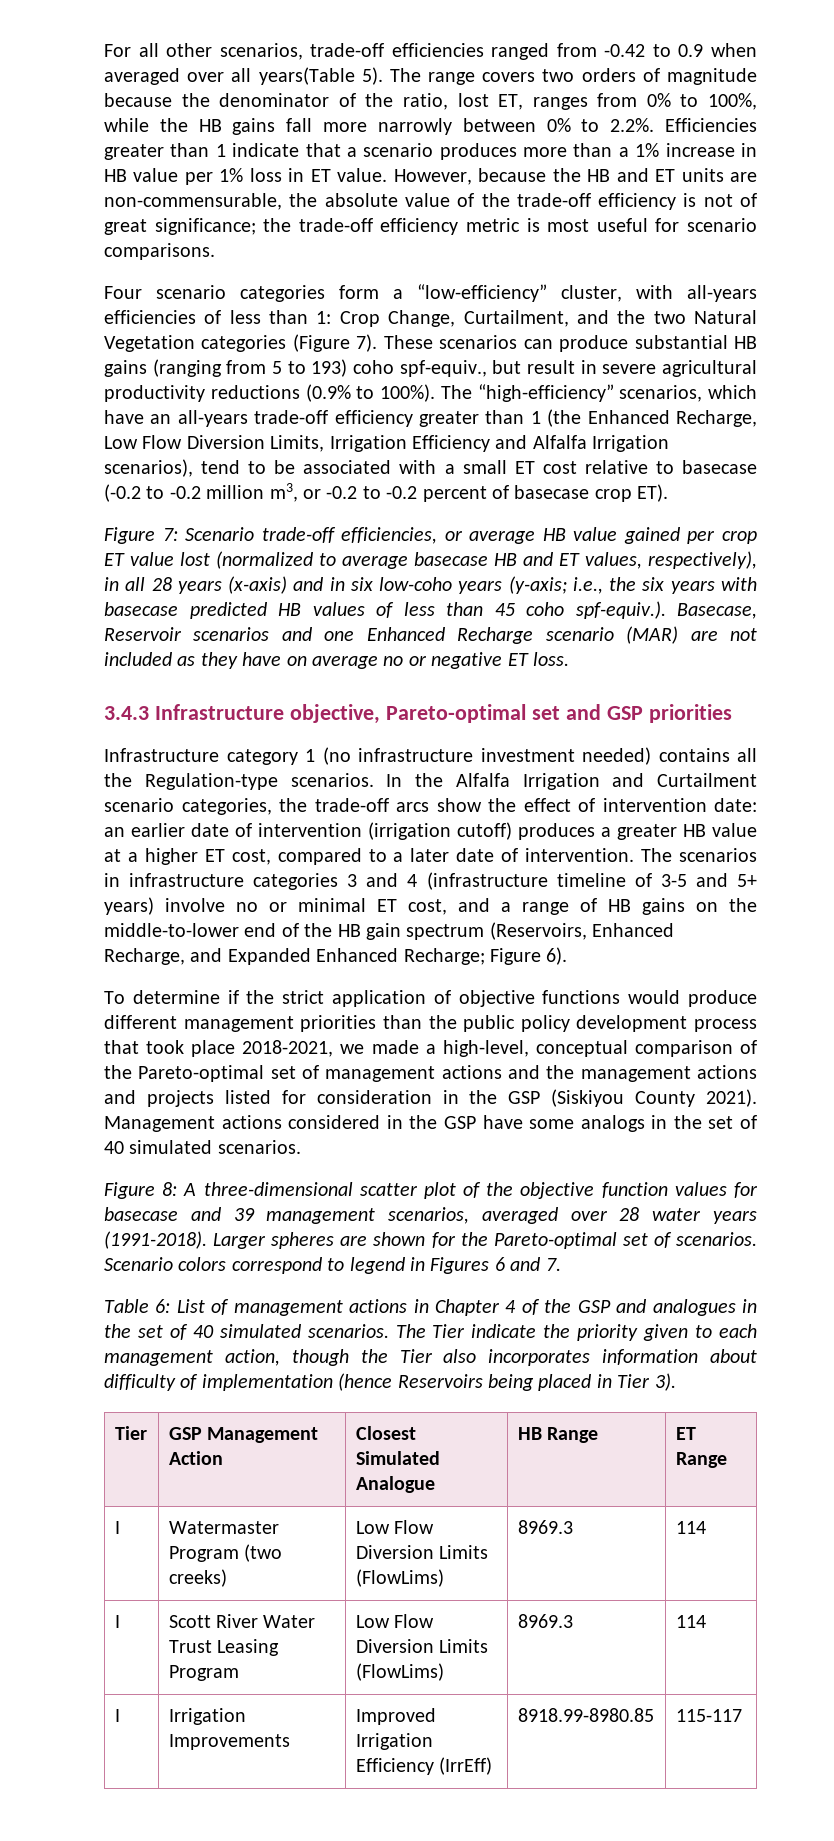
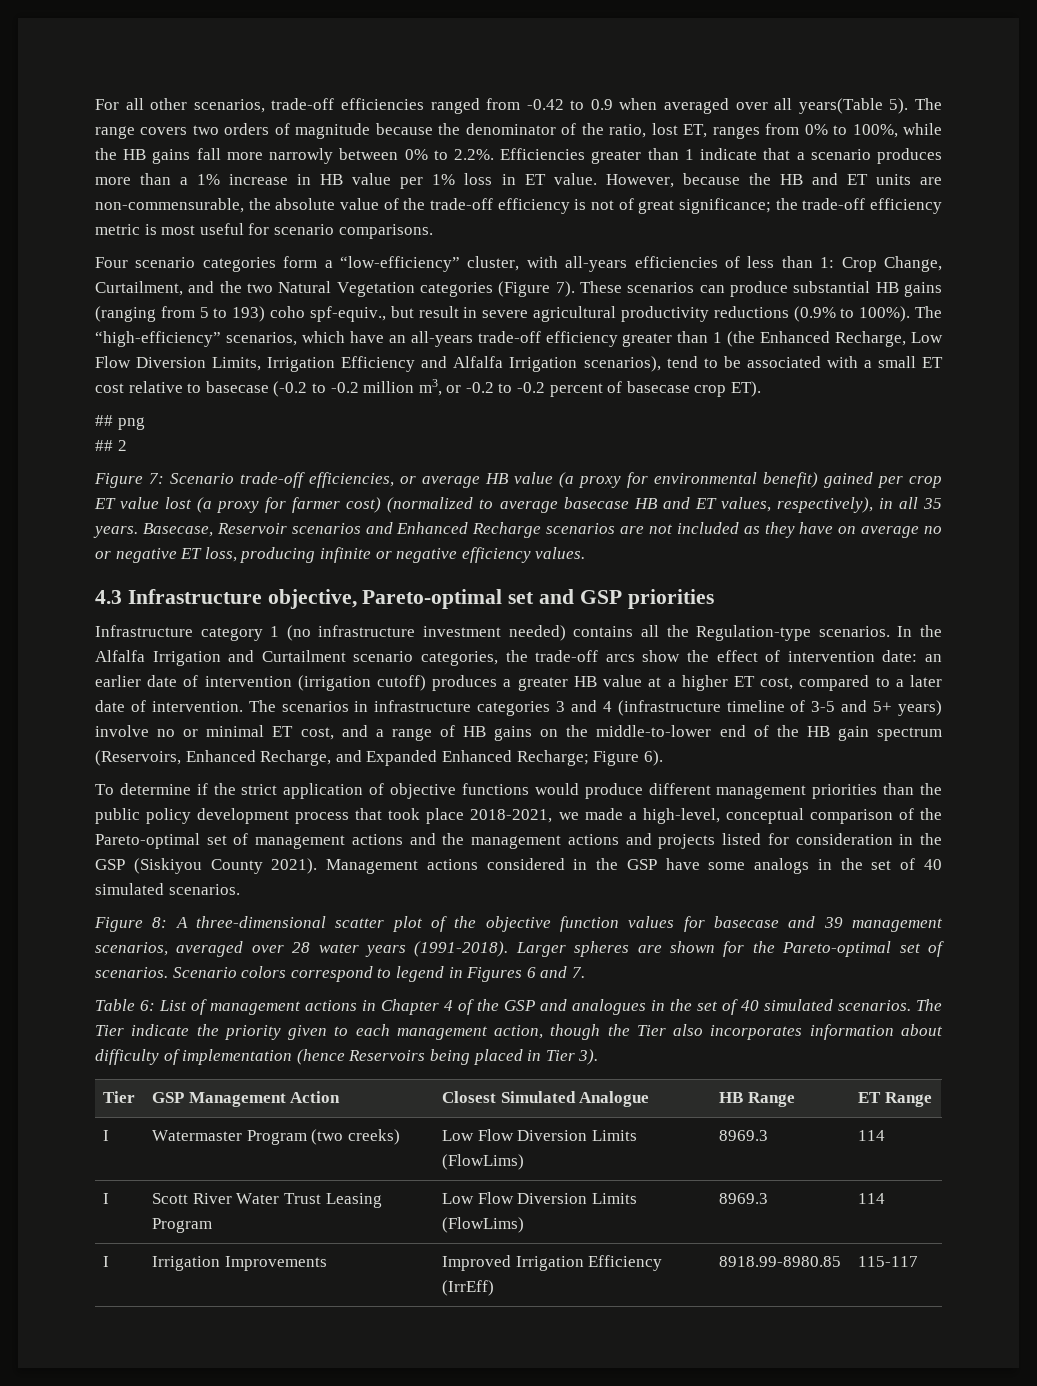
(669, 493) none -> [95,415,145,430] [95,440,127,451] // ## png // ## 2
(618, 534) none -> [559,472,818,488] (a proxy for environmental benefit)
(210, 559) none -> [197,497,382,513] (a proxy for farmer cost)
[151,576,757,594] [104,601,666,619] 28 years (x-axis) and in six low-coho years (y-axis; i.e., the six years with basecase predicted HB values of less than 45 coho spf-equiv.). -> [923,498,943,509] [93,526,138,538] 35 years.
[324,631,355,641] one -> (393, 528) none
[545,626,679,644] scenario (MAR) -> [546,523,616,534] scenarios
[532,652,569,666] [104,706,149,720] loss. // 3.4.3 -> [204,547,586,563] [95,590,122,604] loss, producing infinite or negative efficiency values. // 4.3

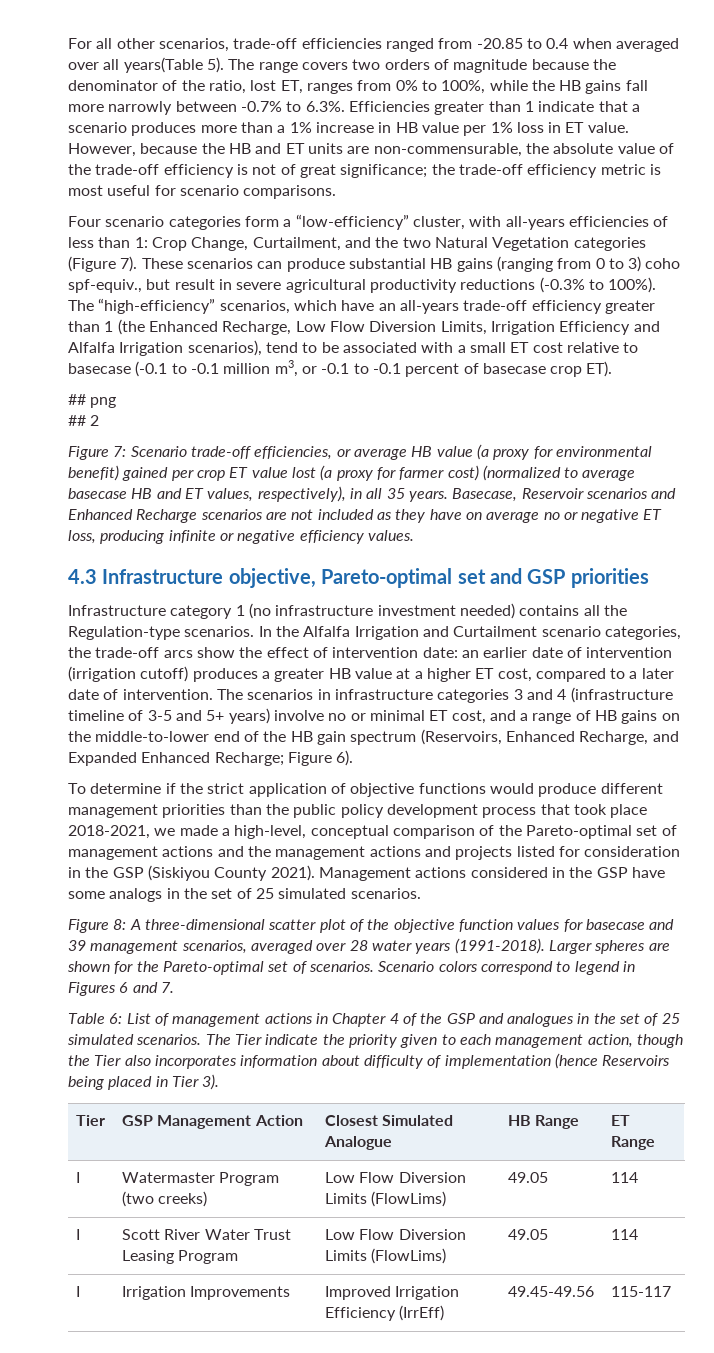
[526,99,613,110] -0.42 to 0.9 -> [476,38,569,49] -20.85 to 0.4
[404,149,495,160] 0% to 2.2%. -> [240,101,345,112] -0.7% to 6.3%.
[199,306,266,322] 5 to 193) -> [595,256,642,272] 0 to 3)
[793,306,836,322] (0.9% -> [539,277,585,293] (-0.3%
[273,379,546,397] (-0.2 to -0.2 million m3, or -0.2 to -0.2 -> [135,360,401,377] (-0.1 to -0.1 million m3, or -0.1 to -0.1
[923,859,942,870] 40 -> [255,888,274,899] 25
[741,1000,759,1011] 40 -> [661,1013,680,1024] 25
[719,1130,769,1141] 8969.3 -> [508,1172,549,1183] 49.05
[719,1193,769,1204] 8969.3 -> [508,1229,549,1240] 49.05
[719,1256,842,1267] 8918.99-8980.85 -> [508,1286,595,1297] 49.45-49.56

